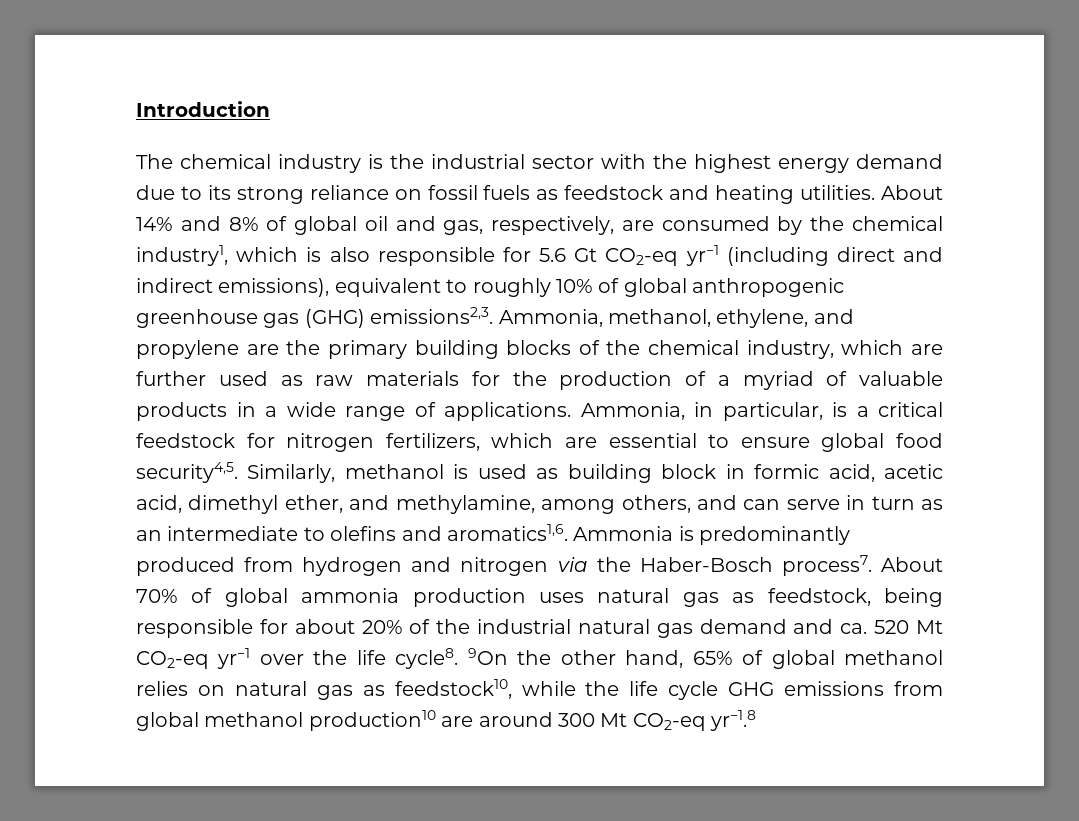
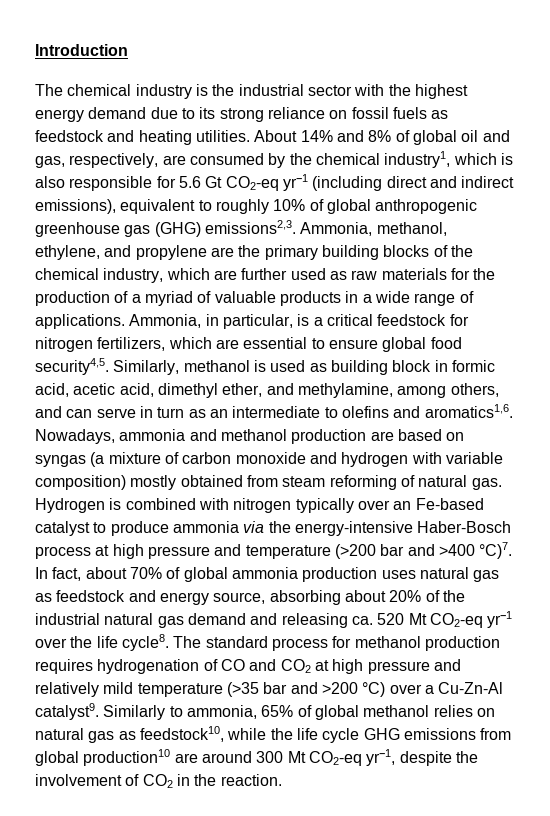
[573,526,851,545] [136,555,943,576] Ammonia is predominantly produced from hydrogen and nitrogen via the Haber-Bosch process7. About -> [35,429,465,444] [35,452,503,467] [35,475,502,490] [35,498,484,513] [35,521,512,536] [35,542,513,559] [35,567,127,581] Nowadays, ammonia and methanol production are based on syngas (a mixture of carbon monoxide and hydrogen with variable composition) mostly obtained from steam reforming of natural gas. Hydrogen is combined with nitrogen typically over an Fe-based catalyst to produce ammonia via the energy-intensive Haber-Bosch process at high pressure and temperature (>200 bar and >400 °C)7. In fact, about
[767,588,943,607] [136,619,288,638] feedstock, being responsible for -> [56,590,341,605] feedstock and energy source, absorbing
(834, 626) none -> [281,613,348,628] releasing
[467,648,684,668] 9On the other hand, -> [173,636,500,651] [35,659,461,674] [35,682,504,697] [35,703,257,720] The standard process for methanol production requires hydrogenation of CO and CO2 at high pressure and relatively mild temperature (>35 bar and >200 °C) over a Cu-Zn-Al catalyst9. Similarly to ammonia,
[204,712,304,727] methanol -> (79, 758) none
[710,710,757,731] yr−1.8 -> [366,749,478,766] [35,774,282,788] yr−1, despite the involvement of CO2 in the reaction.

